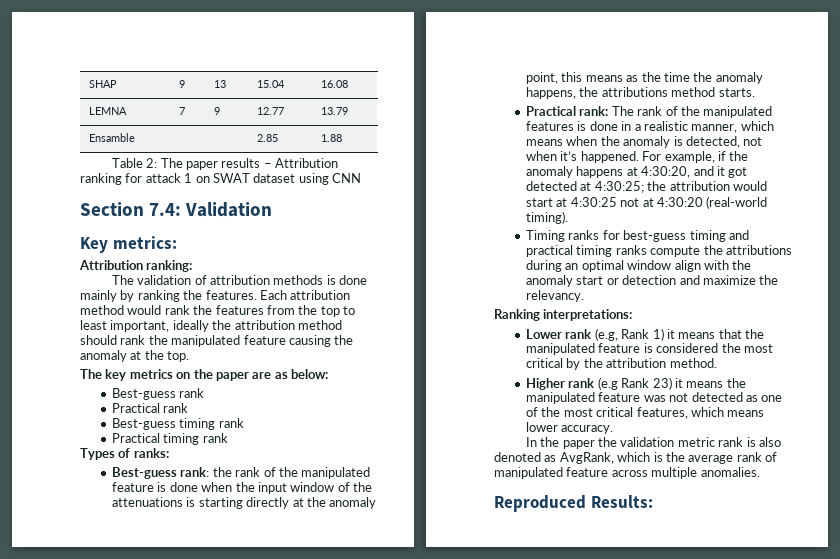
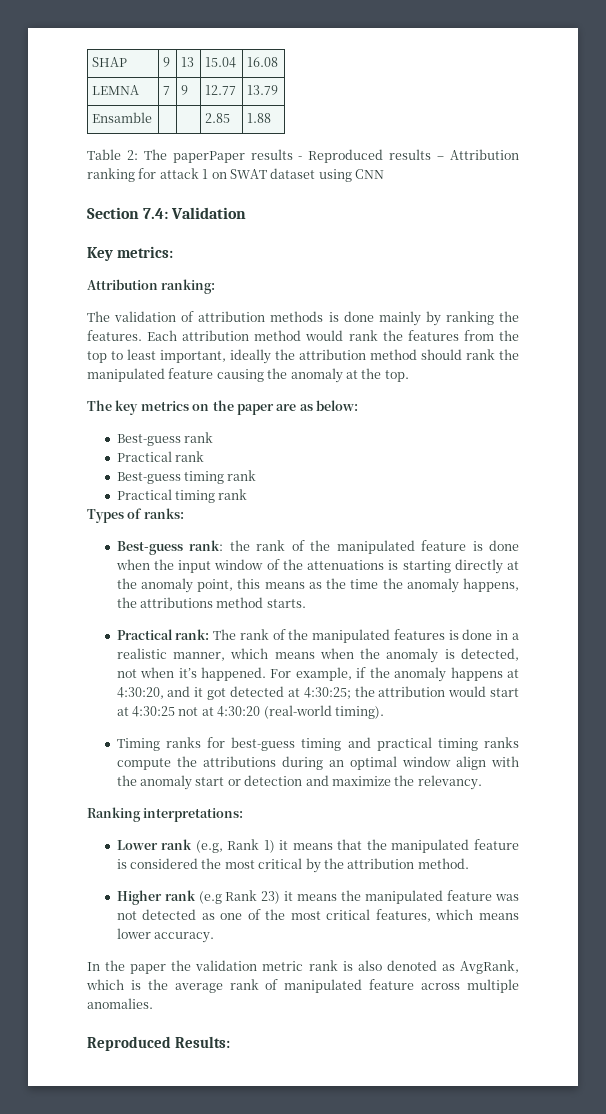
[186,161,219,170] paper -> [172,149,384,163] paperPaper results - Reproduced

